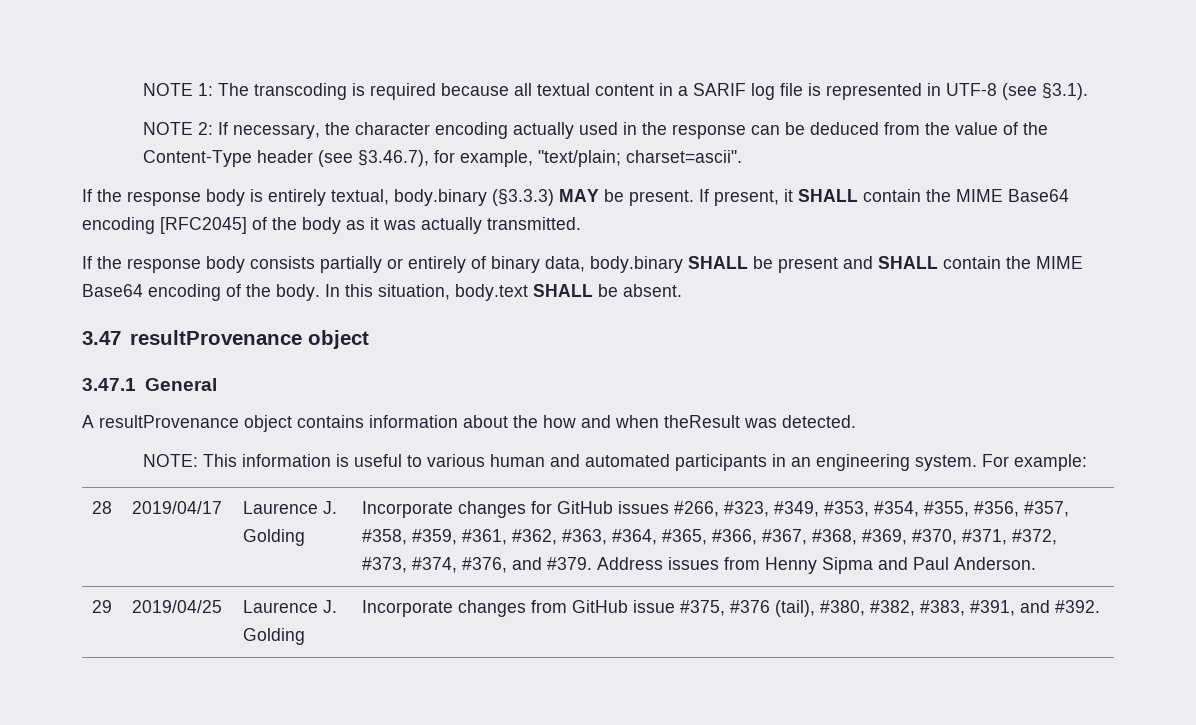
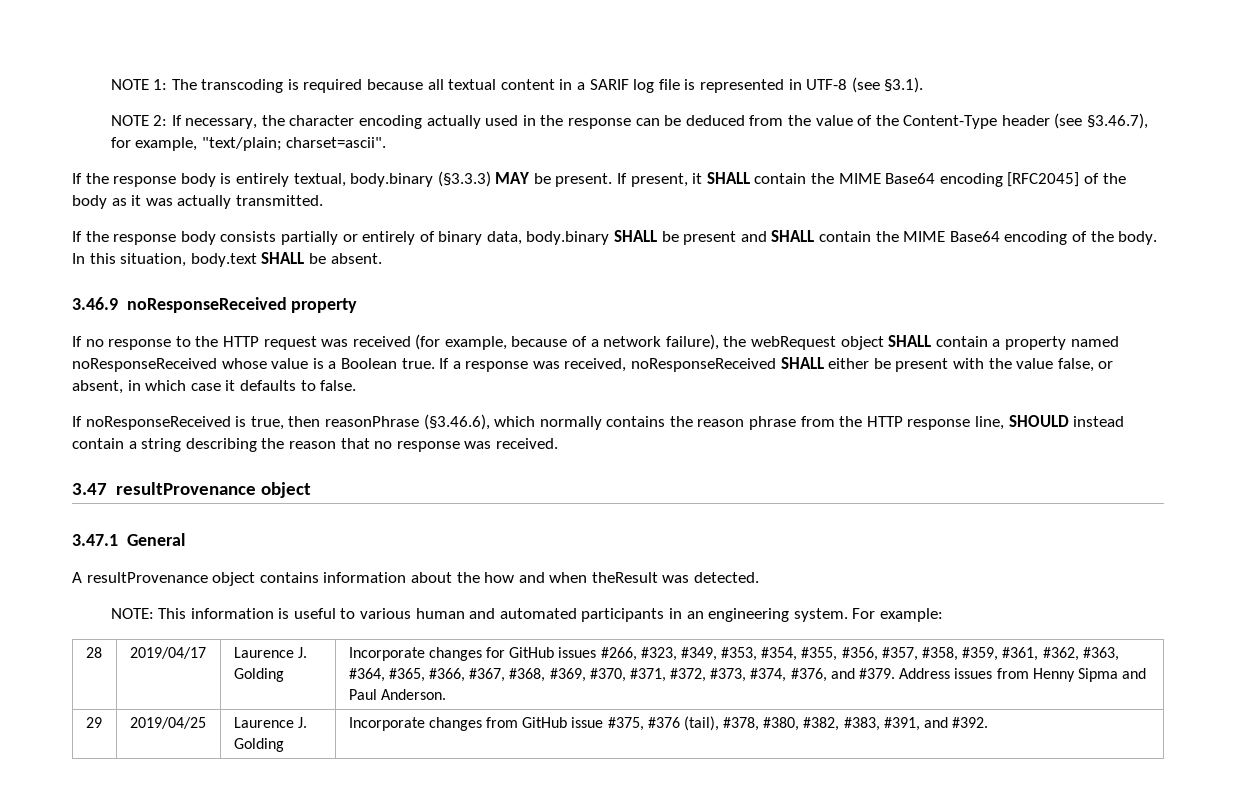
(682, 290) none -> [72,297,358,313] [72,334,1119,350] [72,357,1114,372] [72,380,357,394] [72,414,1125,430] [72,438,558,452] // 3.46.9 noResponseReceived property // If no response to the HTTP request was received (for example, because of a network failure), the webRequest object SHALL contain a property named noResponseReceived whose value is a Boolean true. If a response was received, noResponseReceived SHALL either be present with the value false, or absent, in which case it defaults to false. // If noResponseReceived is true, then reasonPhrase (§3.46.6), which normally contains the reason phrase from the HTTP response line, SHOULD instead contain a string describing the reason that no response was received.
(815, 608) none -> [723,717,760,731] #378,

